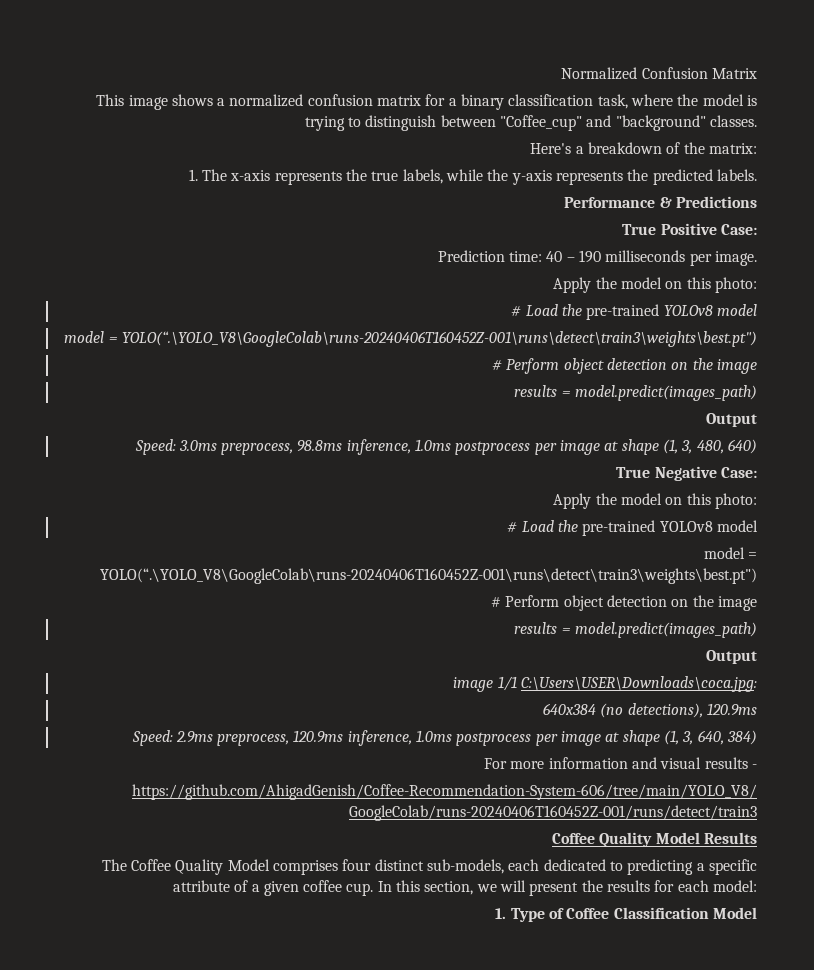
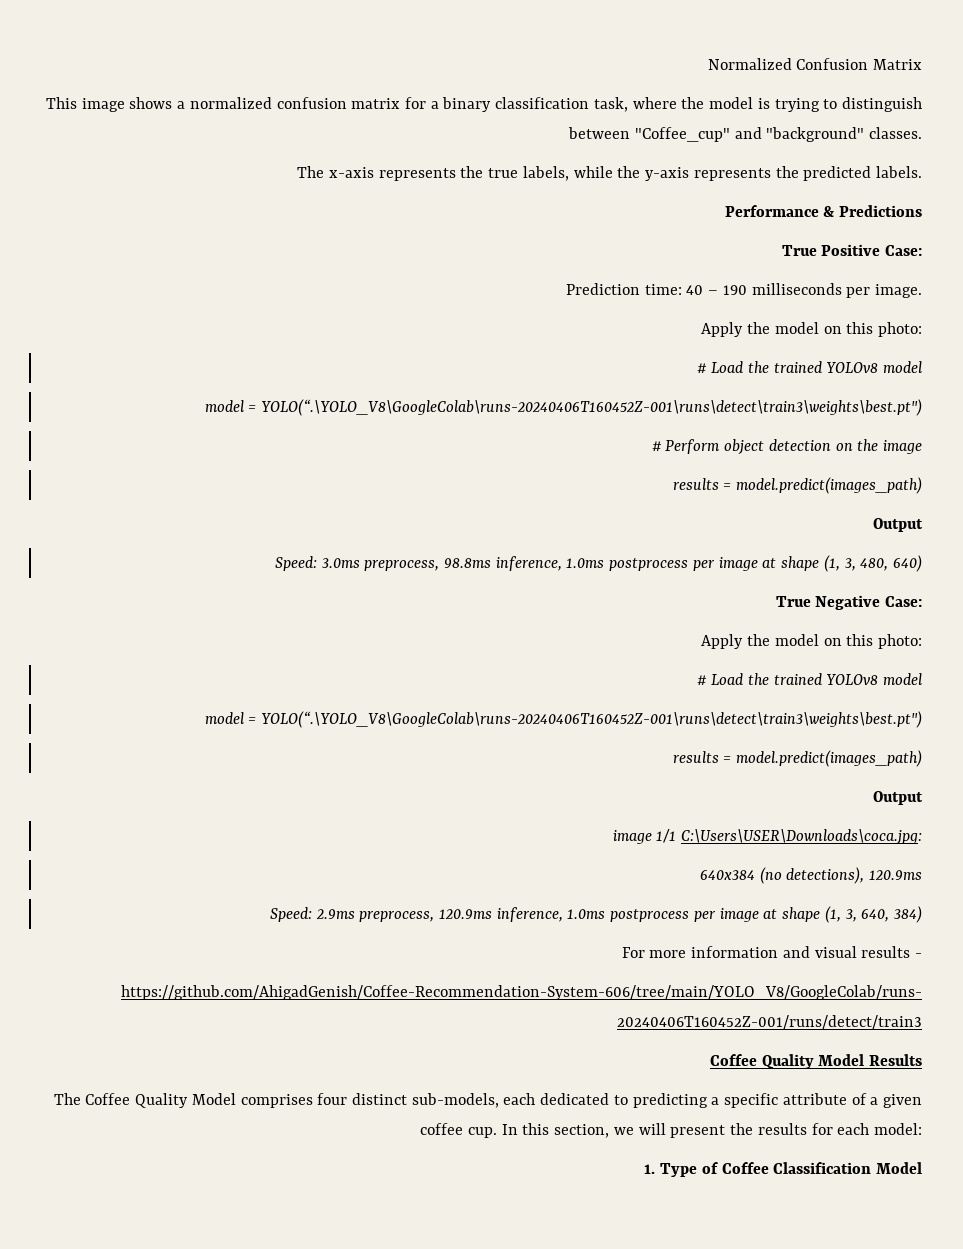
[530,142,758,154] [188,169,198,181] Here's a breakdown of the matrix: // 1. -> (923, 133) none
[586,304,660,320] pre-trained -> [773,361,823,373] trained
[582,520,759,536] [703,547,757,559] [100,568,757,584] [491,595,758,611] pre-trained YOLOv8 model // model = YOLO(“.\YOLO_V8\GoogleColab\runs-20240406T160452Z-001\runs\detect\train3\weights\best.pt") // # Perform object detection on the image -> [773,673,923,685] [204,711,922,728] trained YOLOv8 model // model = YOLO(“.\YOLO_V8\GoogleColab\runs-20240406T160452Z-001\runs\detect\train3\weights\best.pt")

